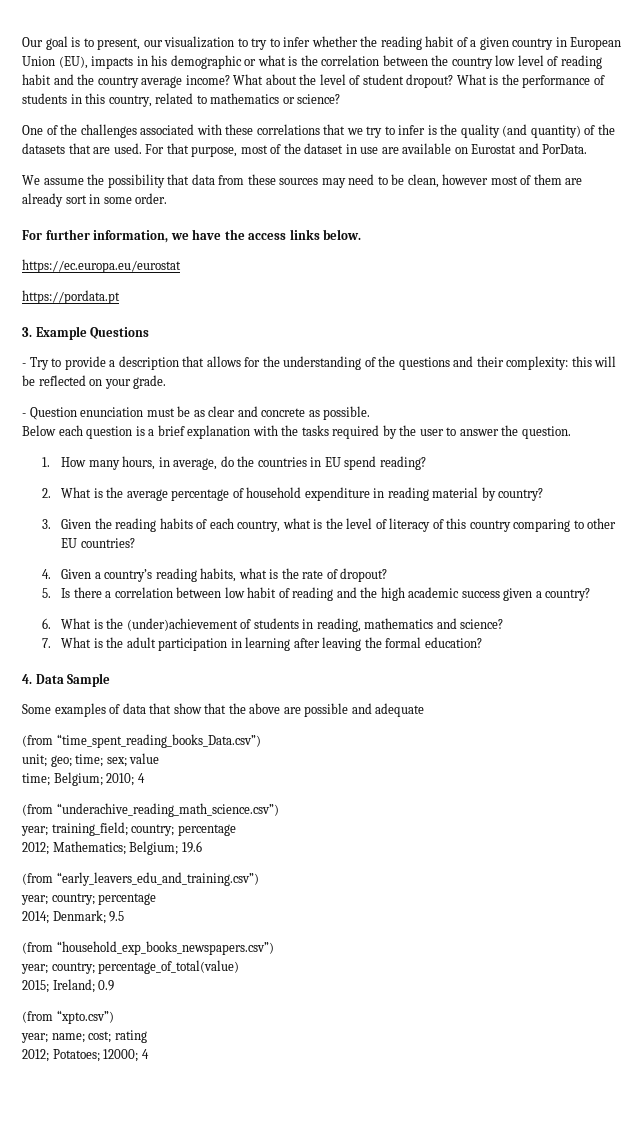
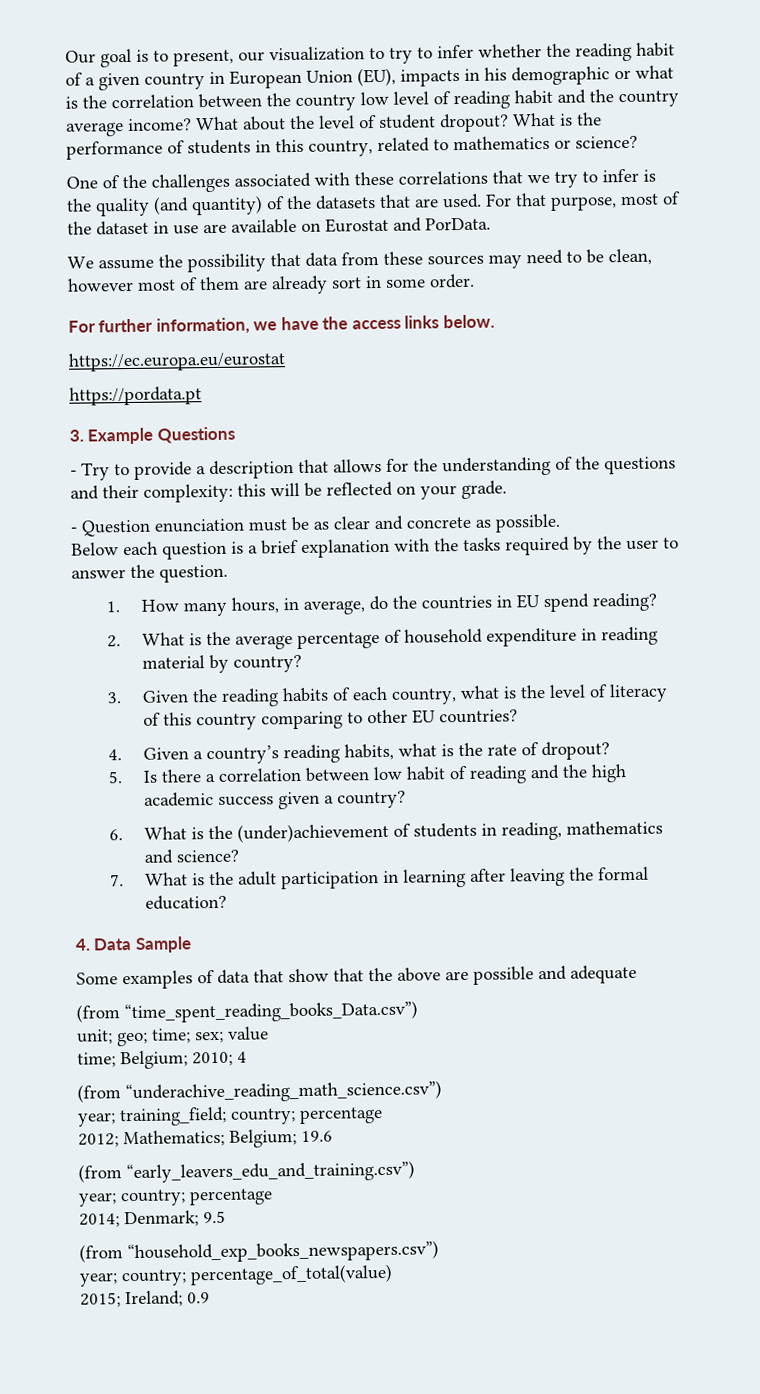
[22,1010,114,1024] [21,1030,147,1043] [22,1049,149,1062] // (from “xpto.csv”) // year; name; cost; rating // 2012; Potatoes; 12000; 4 -> (210, 1298) none

